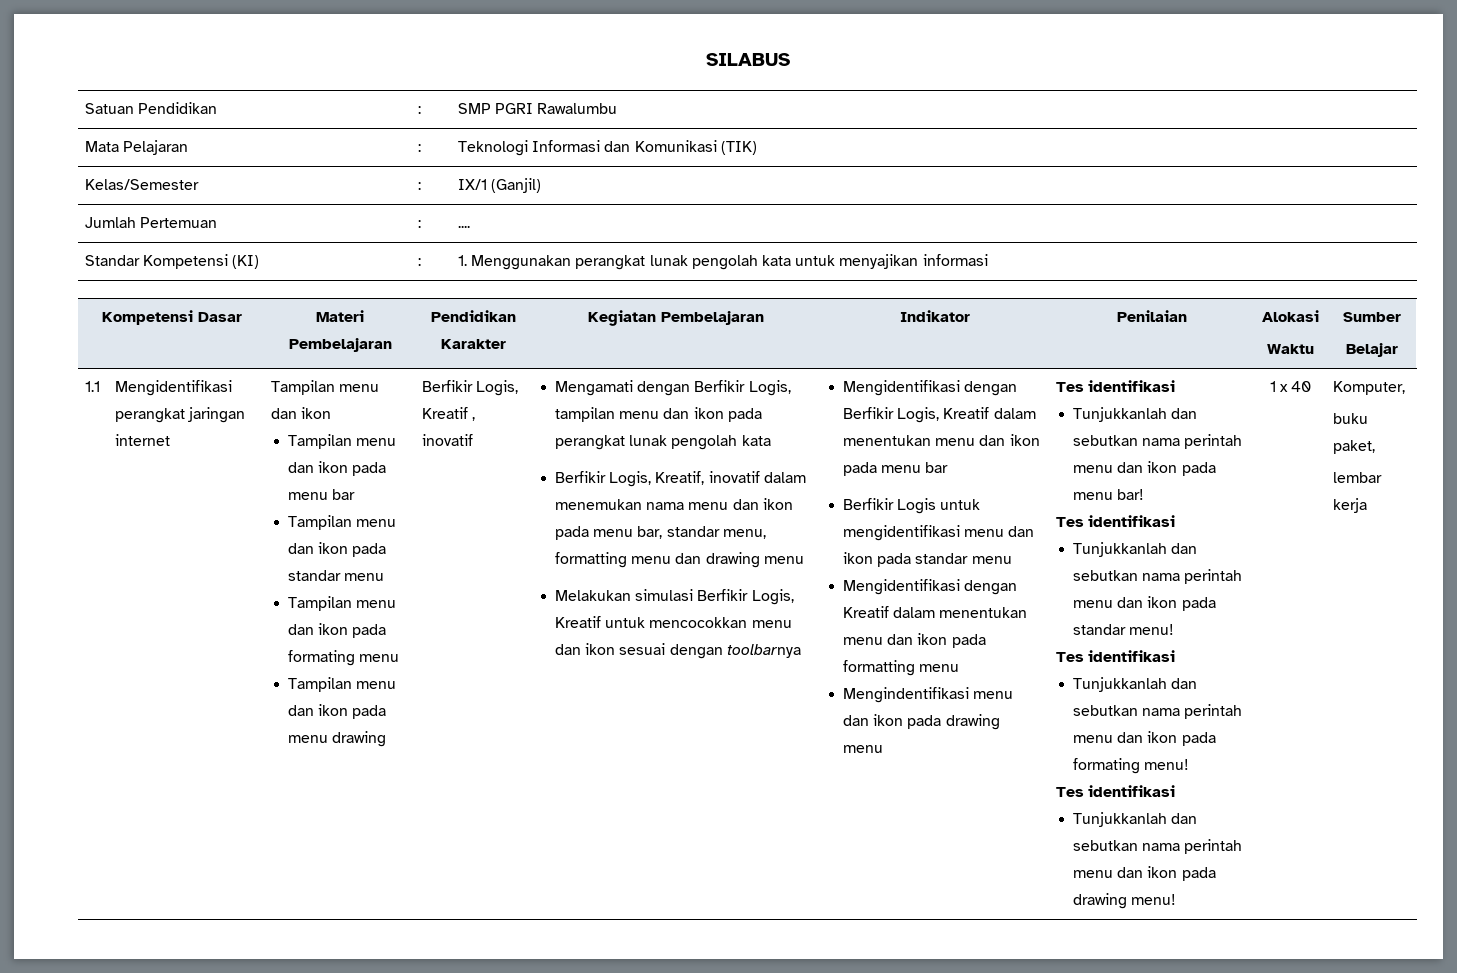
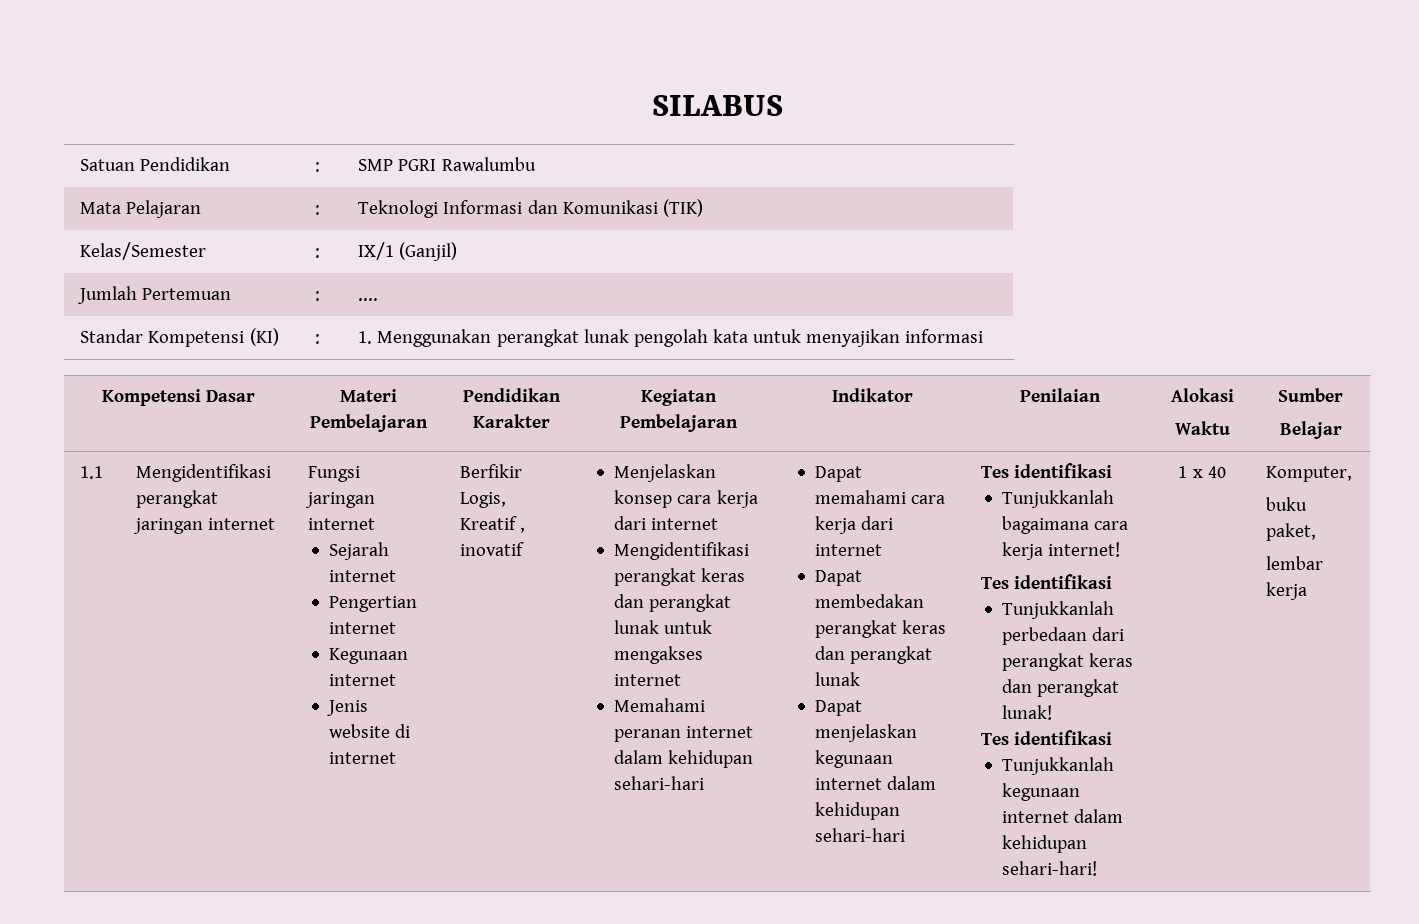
[271,380,380,395] [271,407,332,419] [288,434,397,449] [288,461,387,476] [288,489,356,500] [288,515,397,530] [288,542,387,557] [288,570,385,581] [288,596,397,611] [288,623,387,638] [288,650,400,666] [288,677,397,692] [288,704,387,719] [288,731,387,747] Tampilan menu dan ikon // Tampilan menu dan ikon pada menu bar // Tampilan menu dan ikon pada standar menu // Tampilan menu dan ikon pada formating menu // Tampilan menu dan ikon pada menu drawing -> [308,466,361,482] [305,492,376,508] [308,518,376,530] [329,542,390,560] [329,570,397,582] [329,596,418,612] [329,622,397,634] [329,648,409,664] [329,674,397,686] [327,700,369,716] [329,724,411,738] [329,752,397,764] Fungsi jaringan internet // Sejarah internet // Pengertian internet // Kegunaan internet // Jenis website di internet
[555,380,791,396] [555,407,762,422] [555,435,771,450] [555,471,806,487] [555,498,793,510] [555,526,766,540] [555,552,804,568] [555,589,794,605] [555,616,792,628] [555,643,801,659] [843,380,1018,396] [843,407,1036,423] [843,434,1040,446] [843,462,949,476] [843,498,981,514] [843,525,1035,541] [843,552,1012,567] [843,579,1018,595] [843,606,1028,618] [843,633,986,648] [843,660,960,676] [843,687,1014,703] [843,714,1000,730] [843,745,884,753] [1056,380,1176,392] [1073,407,1198,422] [1073,434,1243,449] [1073,461,1216,476] [1073,489,1145,500] [1056,515,1176,527] [1073,542,1198,557] [1073,569,1243,584] [1073,596,1216,611] [1073,624,1175,635] [1056,650,1176,662] [1073,677,1198,692] [1073,704,1243,719] [1073,731,1216,746] [1073,758,1190,774] [1056,785,1176,797] [1073,812,1198,827] [1073,839,1243,854] [1073,866,1216,881] [1073,893,1177,909] Mengamati dengan Berfikir Logis, tampilan menu dan ikon pada perangkat lunak pengolah kata // Berfikir Logis, Kreatif, inovatif dalam menemukan nama menu dan ikon pada menu bar, standar menu, formatting menu dan drawing menu // Melakukan simulasi Berfikir Logis, Kreatif untuk mencocokkan menu dan ikon sesuai dengan toolbarnya | Mengidentifikasi dengan Berfikir Logis, Kreatif dalam menentukan menu dan ikon pada menu bar // Berfikir Logis untuk mengidentifikasi menu dan ikon pada standar menu // Mengidentifikasi dengan Kreatif dalam menentukan menu dan ikon pada formatting menu // Mengindentifikasi menu dan ikon pada drawing menu | Tes identifikasi // Tunjukkanlah dan sebutkan nama perintah menu dan ikon pada menu bar! // Tes identifikasi // Tunjukkanlah dan sebutkan nama perintah menu dan ikon pada standar menu! // Tes identifikasi // Tunjukkanlah dan sebutkan nama perintah menu dan ikon pada formating menu! // Tes identifikasi // Tunjukkanlah dan sebutkan nama perintah menu dan ikon pada drawing menu! -> [614,464,717,482] [614,490,758,508] [614,516,719,530] [614,542,750,560] [614,568,746,586] [614,594,732,612] [614,620,713,634] [614,646,704,664] [614,674,682,686] [614,698,706,712] [614,726,754,742] [614,750,754,768] [614,776,705,790] [815,466,863,482] [815,490,946,504] [815,516,894,534] [815,544,883,556] [815,570,863,586] [815,594,925,608] [815,620,947,638] [815,646,933,664] [815,672,861,686] [815,700,863,716] [815,724,918,742] [815,750,894,768] [815,776,937,790] [815,802,901,820] [815,828,906,842] [981,463,1113,478] [1002,490,1115,508] [1002,516,1129,534] [1002,542,1121,560] [981,574,1113,589] [1002,601,1115,619] [1002,627,1125,645] [1002,653,1134,671] [1002,679,1120,697] [1002,705,1053,720] [981,730,1113,745] [1002,757,1115,775] [1002,783,1081,801] [1002,809,1124,823] [1002,835,1088,853] [1002,861,1098,876] Menjelaskan konsep cara kerja dari internet // Mengidentifikasi perangkat keras dan perangkat lunak untuk mengakses internet // Memahami peranan internet dalam kehidupan sehari-hari | Dapat memahami cara kerja dari internet // Dapat membedakan perangkat keras dan perangkat lunak // Dapat menjelaskan kegunaan internet dalam kehidupan sehari-hari | Tes identifikasi // Tunjukkanlah bagaimana cara kerja internet! // Tes identifikasi // Tunjukkanlah perbedaan dari perangkat keras dan perangkat lunak! // Tes identifikasi // Tunjukkanlah kegunaan internet dalam kehidupan sehari-hari!

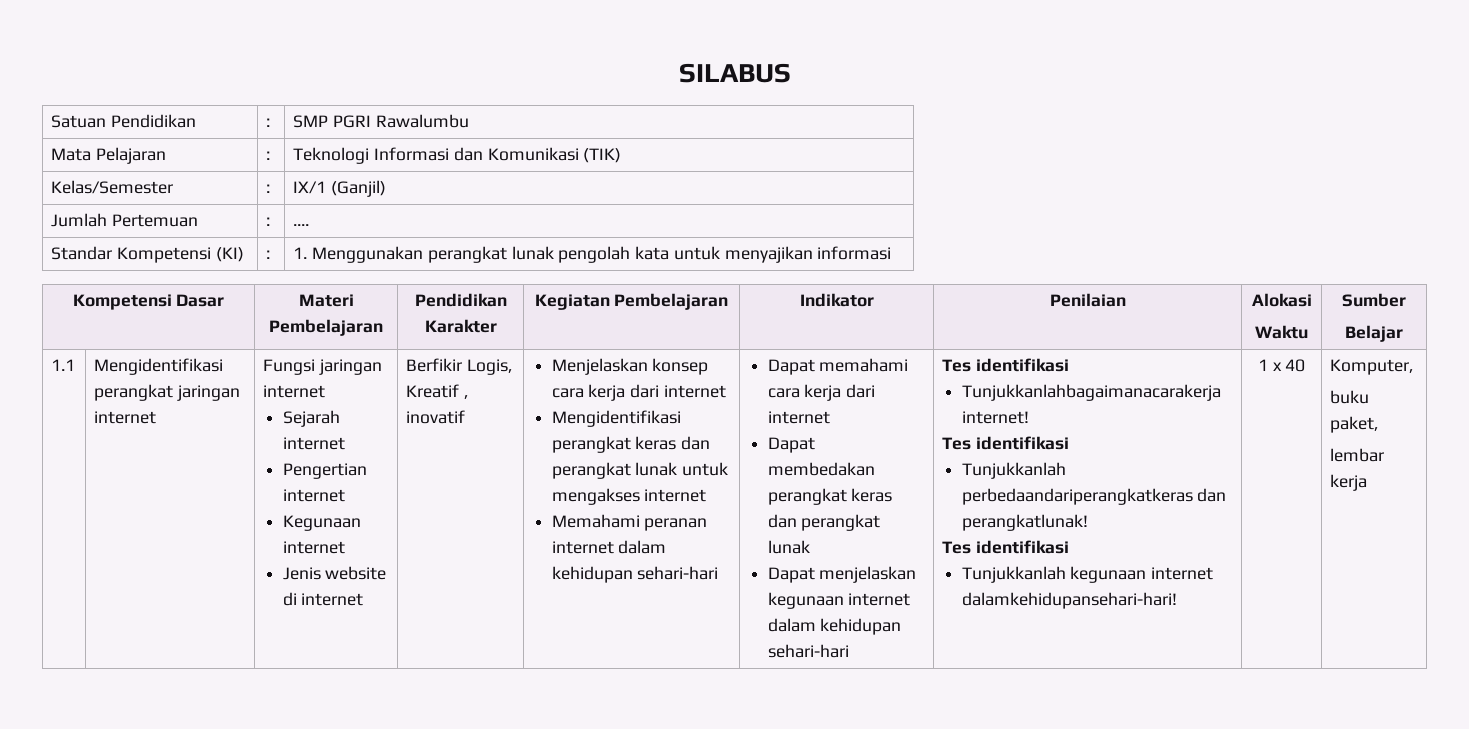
[1002,490,1115,508] [1002,516,1129,534] [1002,542,1044,560] Tunjukkanlah bagaimana cara kerja -> [961,384,1221,401] Tunjukkanlahbagaimanacarakerja
[1002,627,1125,645] [1002,653,1134,671] [1002,679,1120,697] [1002,705,1053,720] perbedaan dari perangkat keras dan perangkat lunak! -> [961,488,1227,505] [961,514,1088,531] perbedaandariperangkatkeras dan perangkatlunak!
[1074,809,1124,823] [1002,835,1088,853] [1002,861,1098,876] dalam kehidupan sehari-hari! -> [961,592,1177,609] dalamkehidupansehari-hari!

